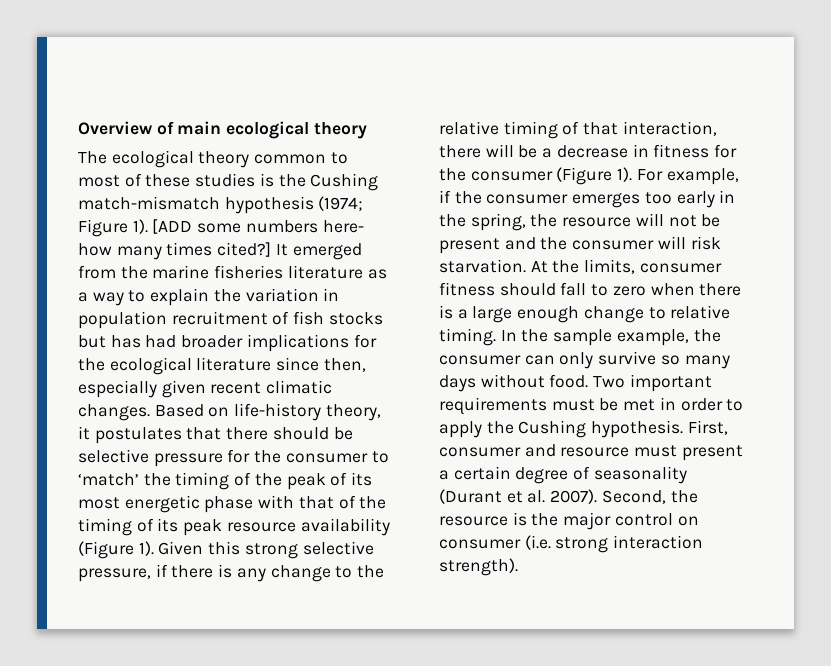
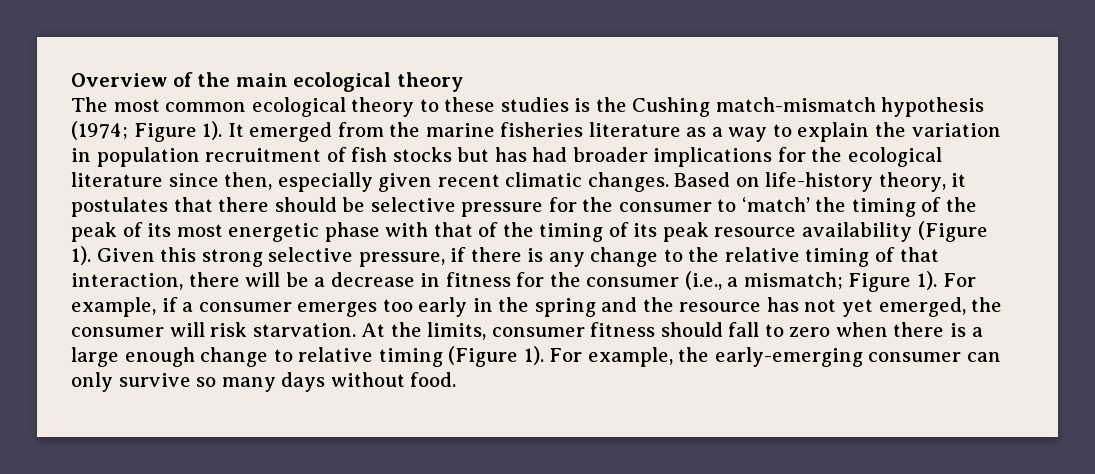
(174, 128) none -> [197,72,231,87] the
[111,150,348,168] [78,173,142,187] ecological theory common to most of -> [113,97,439,117] most common ecological theory to
[152,219,364,234] [78,242,272,260] [ADD some numbers here- how many times cited?] -> (223, 130) none
[556,167,613,185] (Figure -> [684,271,912,292] (i.e., a mismatch; Figure
[454,191,482,204] the -> [182,302,194,312] a
[470,213,721,231] [439,237,536,254] spring, the resource will not be present and -> [534,297,966,317] spring and the resource has not yet emerged,
[439,328,613,346] timing. In the sample -> [378,346,583,367] timing (Figure 1). For
(721, 335) none -> [714,347,863,367] early-emerging
[593,374,712,392] [439,397,744,415] [439,420,728,438] [439,444,743,461] [439,466,687,484] [439,489,698,504] [439,512,699,530] [439,535,704,553] [439,558,518,576] Two important requirements must be met in order to apply the Cushing hypothesis. First, consumer and resource must present a certain degree of seasonality (Durant et al. 2007). Second, the resource is the major control on consumer (i.e. strong interaction strength). -> (457, 379) none

